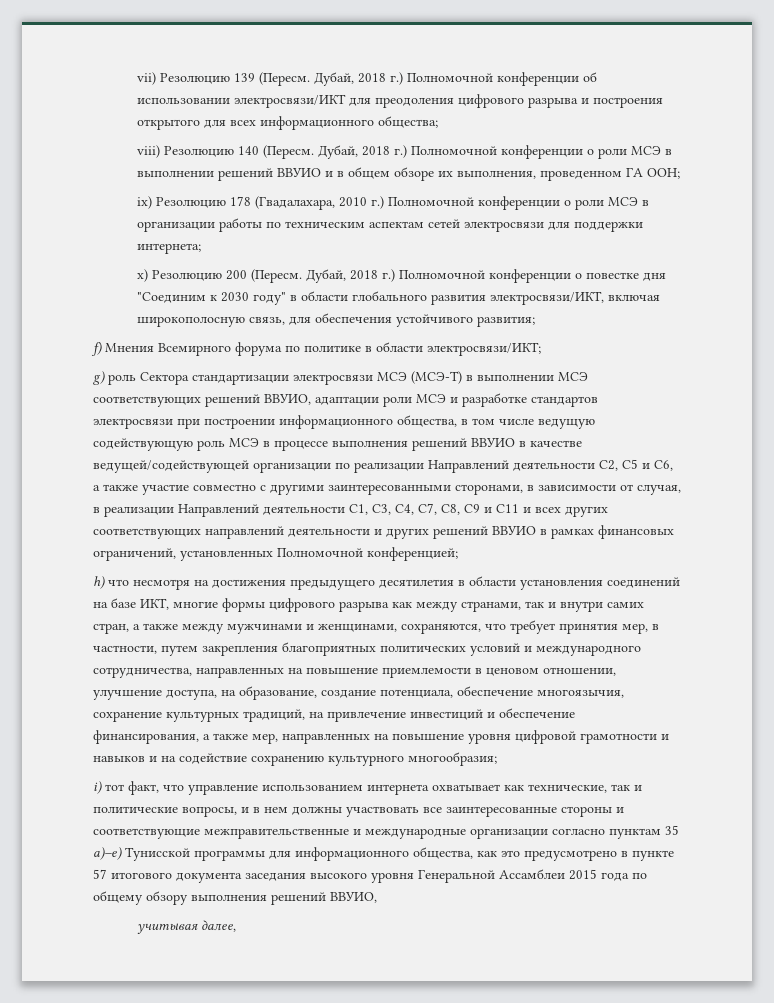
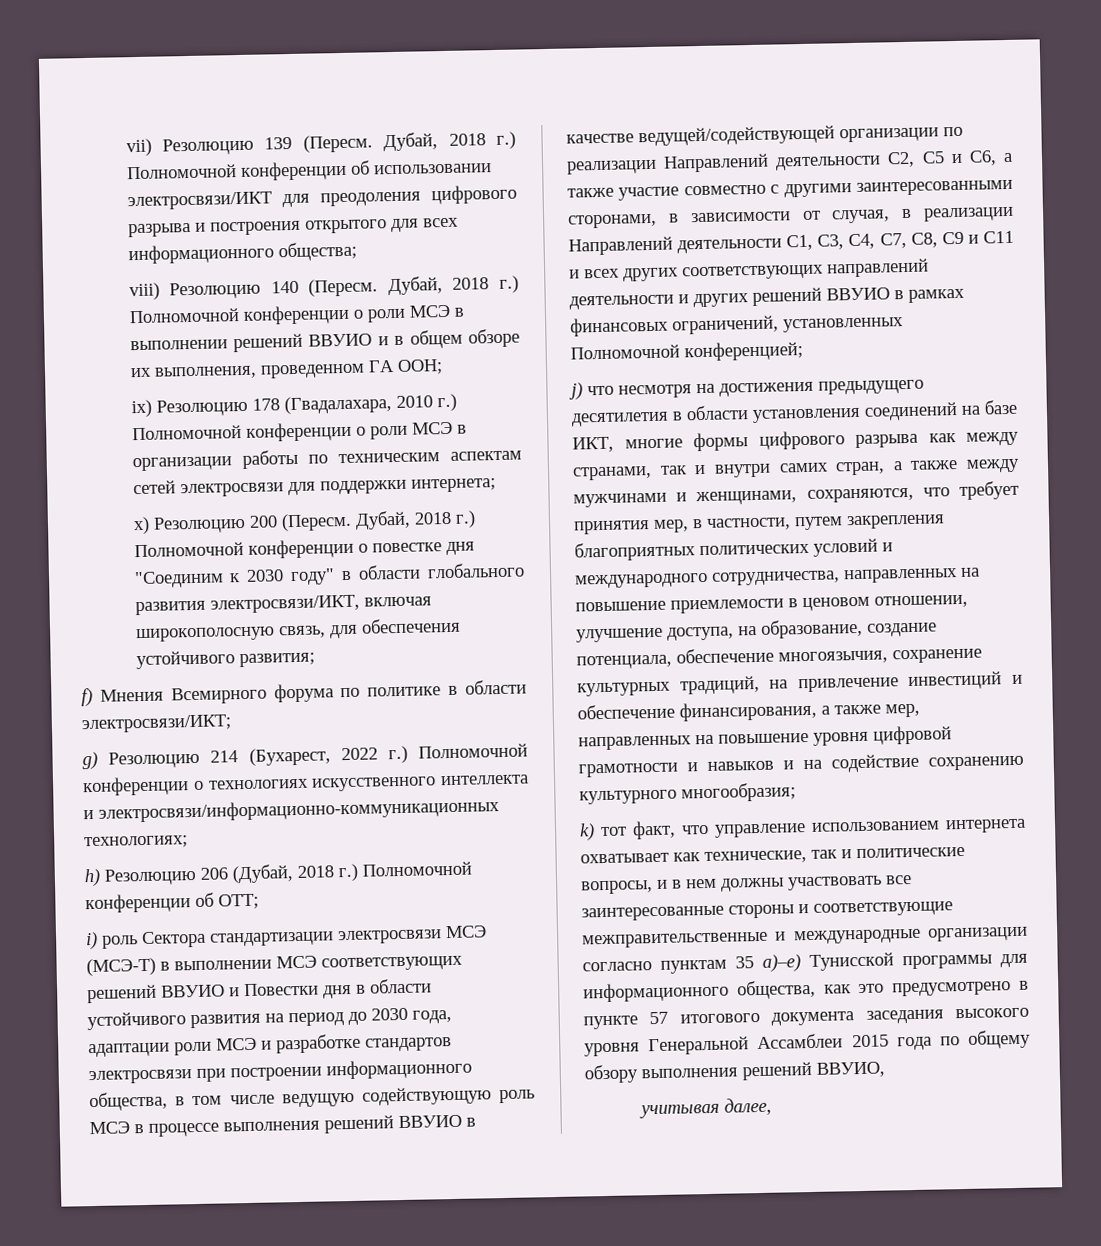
(105, 378) none -> [108,743,528,769] [82,774,529,797] [83,797,500,823] [84,835,188,850] [84,861,472,887] [85,892,259,914] [85,931,98,950] Резолюцию 214 (Бухарест, 2022 г.) Полномочной конференции о технологиях искусственного интеллекта и электросвязи/информационно-коммуникационных технологиях; // h) Резолюцию 206 (Дубай, 2018 г.) Полномочной конференции об OTT; // i)
[264,394,311,405] ВВУИО, -> [161,978,432,999] [87,1007,452,1031] ВВУИО и Повестки дня в области устойчивого развития на период до 2030 года,
[93,576,105,589] h) -> [569,382,583,400] j)
[93,781,102,794] i) -> [579,823,595,841] k)

